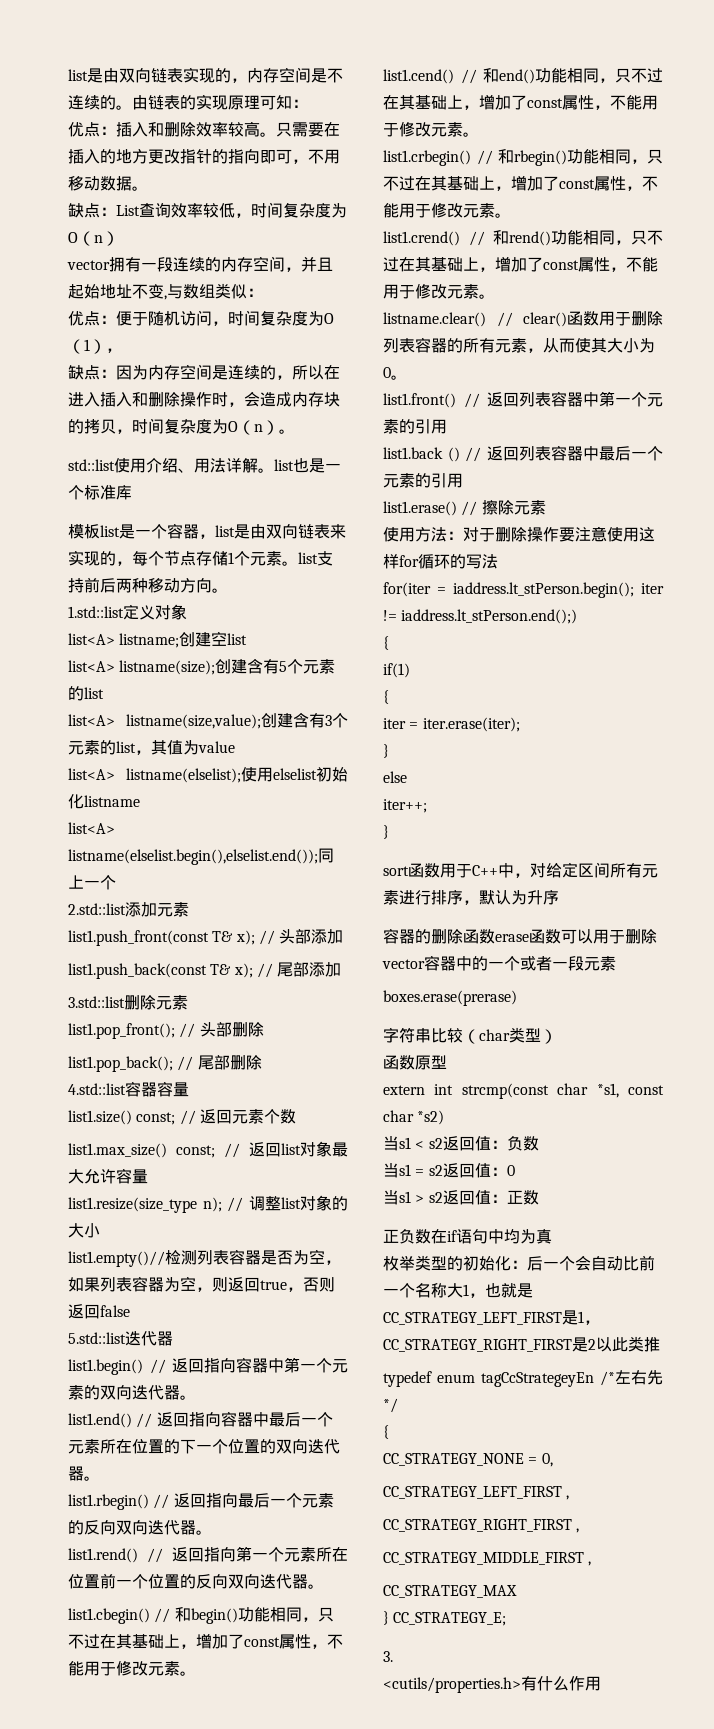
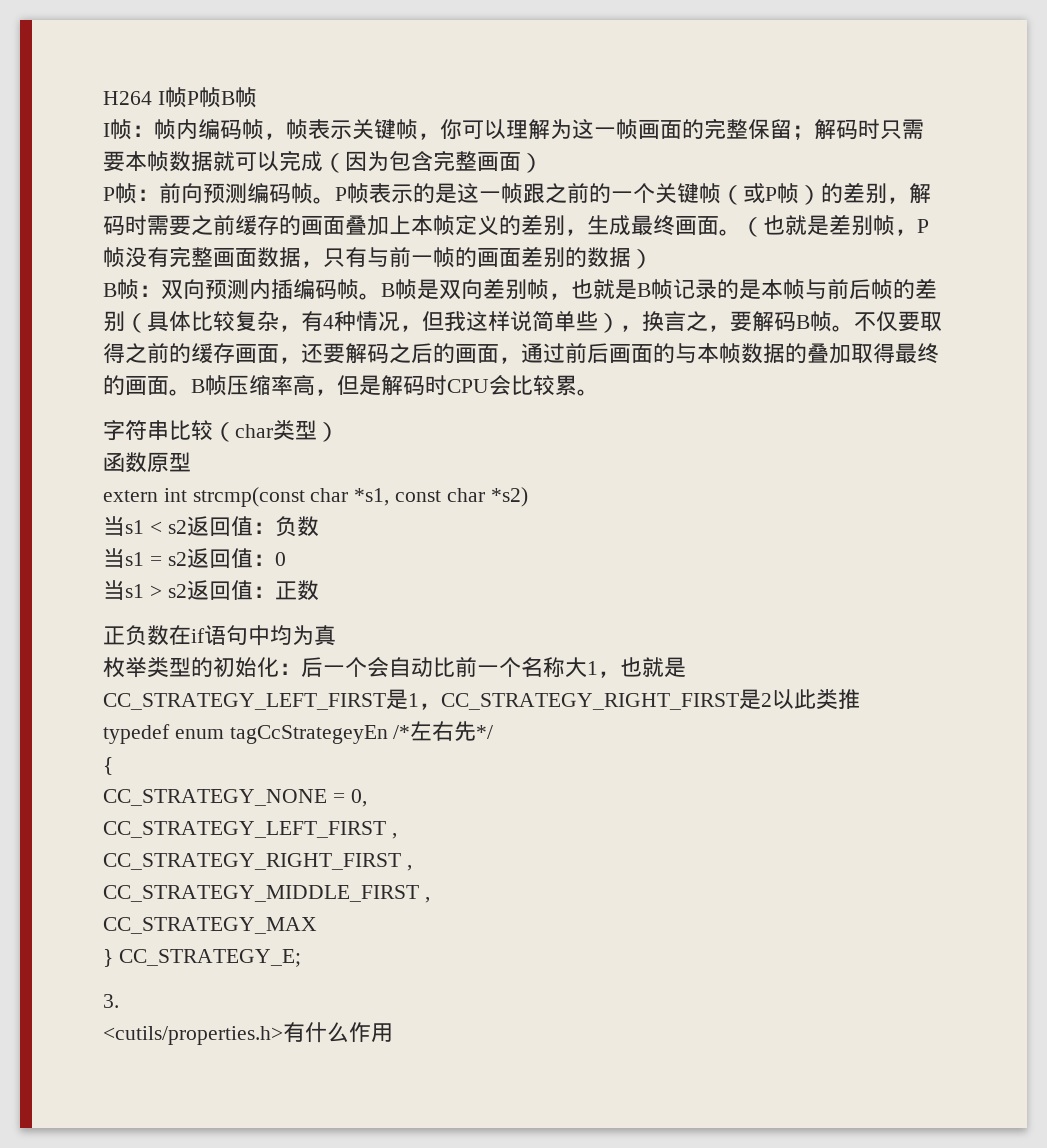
[68,67,343,83] [68,94,308,110] [68,121,340,137] [68,149,340,164] [68,176,148,191] [68,202,347,218] [68,231,119,246] [67,256,333,272] [68,283,263,300] [68,310,334,326] [68,339,122,354] [68,364,340,380] [68,391,340,407] [68,418,295,435] [68,458,341,473] [68,485,132,500] [68,523,346,539] [68,550,333,566] [68,577,228,593] [68,604,187,620] [68,631,248,648] [68,659,336,675] [68,686,104,701] [68,713,348,729] [68,740,235,755] [68,767,348,783] [68,794,140,809] [68,822,115,834] [68,848,334,865] [68,875,116,890] [68,902,189,917] [68,929,344,946] [68,962,342,979] [68,995,188,1010] [68,1022,264,1039] [68,1055,262,1072] [68,1081,189,1097] [68,1109,296,1125] [68,1141,348,1158] [68,1168,148,1184] [68,1195,349,1213] [68,1223,100,1238] [68,1249,341,1267] [68,1276,335,1292] [68,1304,130,1319] [68,1331,173,1346] [68,1357,348,1375] [68,1385,196,1400] [68,1411,333,1428] [68,1439,340,1454] [68,1466,100,1481] [68,1493,334,1510] [68,1520,212,1535] [68,1546,348,1563] [68,1573,324,1589] [68,1607,334,1624] [68,1633,343,1649] [68,1660,196,1676] [383,68,663,84] [383,94,658,110] [383,121,479,137] [383,149,663,166] [383,175,658,191] [383,202,511,218] [383,230,663,246] [383,256,658,272] [383,283,495,299] [383,311,663,327] [383,337,655,353] [383,367,407,380] [383,391,663,408] [383,419,447,434] [383,445,663,462] [383,473,463,488] [383,500,546,516] [383,526,655,542] [383,554,498,569] [383,582,664,598] [383,609,578,624] [383,636,389,650] [383,663,410,678] [383,690,389,704] [383,717,520,732] [383,744,389,758] [383,771,407,783] [383,799,427,813] [383,825,389,839] [383,862,658,878] [383,890,559,905] [383,928,657,944] [382,955,616,971] [383,990,517,1006] list是由双向链表实现的，内存空间是不连续的。由链表的实现原理可知： // 优点：插入和删除效率较高。只需要在插入的地方更改指针的指向即可，不用移动数据。 // 缺点：List查询效率较低，时间复杂度为O（n） // vector拥有一段连续的内存空间，并且起始地址不变,与数组类似： // 优点：便于随机访问，时间复杂度为O（1）， // 缺点：因为内存空间是连续的，所以在进入插入和删除操作时，会造成内存块的拷贝，时间复杂度为O（n）。 // std::list使用介绍、用法详解。list也是一个标准库 // 模板list是一个容器，list是由双向链表来实现的，每个节点存储1个元素。list支持前后两种移动方向。 // 1.std::list定义对象 // list<A> listname;创建空list // list<A> listname(size);创建含有5个元素的list // list<A> listname(size,value);创建含有3个元素的list，其值为value // list<A> listname(elselist);使用elselist初始化listname // list<A> listname(elselist.begin(),elselist.end());同上一个 // 2.std::list添加元素 // list1.push_front(const T& x); // 头部添加 // list1.push_back(const T& x); // 尾部添加 // 3.std::list删除元素 // list1.pop_front(); // 头部删除 // list1.pop_back(); // 尾部删除 // 4.std::list容器容量 // list1.size() const; // 返回元素个数 // list1.max_size() const; // 返回list对象最大允许容量 // list1.resize(size_type n); // 调整list对象的大小 // list1.empty()//检测列表容器是否为空，如果列表容器为空，则返回true，否则返回false // 5.std::list迭代器 // list1.begin() // 返回指向容器中第一个元素的双向迭代器。 // list1.end() // 返回指向容器中最后一个元素所在位置的下一个位置的双向迭代器。 // list1.rbegin() // 返回指向最后一个元素的反向双向迭代器。 // list1.rend() // 返回指向第一个元素所在位置前一个位置的反向双向迭代器。 // list1.cbegin() // 和begin()功能相同，只不过在其基础上，增加了const属性，不能用于修改元素。 // list1.cend() // 和end()功能相同，只不过在其基础上，增加了const属性，不能用于修改元素。 // list1.crbegin() // 和rbegin()功能相同，只不过在其基础上，增加了const属性，不能用于修改元素。 // list1.crend() // 和rend()功能相同，只不过在其基础上，增加了const属性，不能用于修改元素。 // listname.clear() // clear()函数用于删除列表容器的所有元素，从而使其大小为0。 // list1.front() // 返回列表容器中第一个元素的引用 // list1.back () // 返回列表容器中最后一个元素的引用 // list1.erase() // 擦除元素 // 使用方法：对于删除操作要注意使用这样for循环的写法 // for(iter = iaddress.lt_stPerson.begin(); iter != iaddress.lt_stPerson.end();) // { // if(1) // { // iter = iter.erase(iter); // } // else // iter++; // } // sort函数用于C++中，对给定区间所有元素进行排序，默认为升序 // 容器的删除函数erase函数可以用于删除vector容器中的一个或者一段元素 // boxes.erase(prerase) -> [103,87,257,108] [103,118,924,140] [103,150,543,173] [103,182,931,205] [103,214,929,237] [103,246,653,269] [103,278,937,300] [103,311,942,333] [103,342,939,364] [103,375,599,396] H264 I帧P帧B帧 // I帧：帧内编码帧，帧表示关键帧，你可以理解为这一帧画面的完整保留；解码时只需要本帧数据就可以完成（因为包含完整画面） // P帧：前向预测编码帧。P帧表示的是这一帧跟之前的一个关键帧（或P帧）的差别，解码时需要之前缓存的画面叠加上本帧定义的差别，生成最终画面。（也就是差别帧，P帧没有完整画面数据，只有与前一帧的画面差别的数据） // B帧：双向预测内插编码帧。B帧是双向差别帧，也就是B帧记录的是本帧与前后帧的差别（具体比较复杂，有4种情况，但我这样说简单些），换言之，要解码B帧。不仅要取得之前的缓存画面，还要解码之后的画面，通过前后画面的与本帧数据的叠加取得最终的画面。B帧压缩率高，但是解码时CPU会比较累。

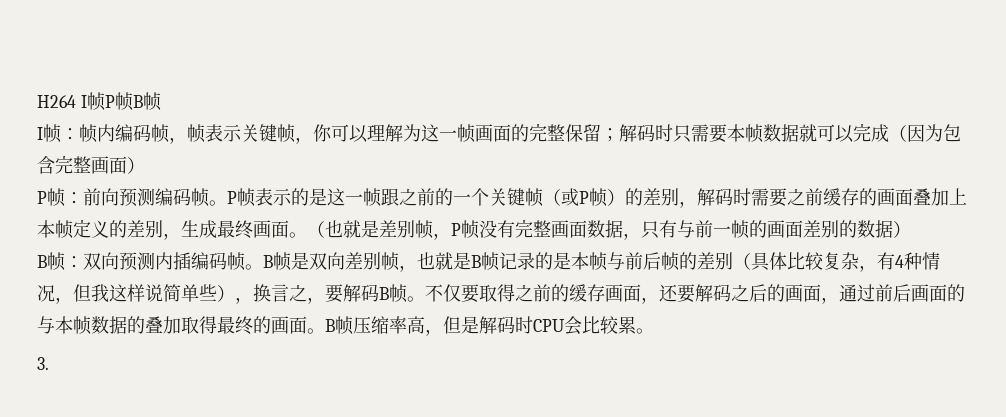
[103,420,339,442] [103,452,191,473] [103,487,528,507] [103,516,319,537] [103,548,286,568] [103,580,319,601] [103,625,336,646] [103,656,686,678] [103,689,860,710] [103,721,494,744] [103,757,113,775] [103,789,367,807] [103,821,397,839] [103,853,412,871] [103,885,430,903] [103,917,317,934] [103,949,301,967] [103,994,119,1008] [103,1022,393,1045] 字符串比较（char类型） // 函数原型 // extern int strcmp(const char *s1, const char *s2) // 当s1 < s2返回值：负数 // 当s1 = s2返回值：0 // 当s1 > s2返回值：正数 // 正负数在if语句中均为真 // 枚举类型的初始化：后一个会自动比前一个名称大1，也就是CC_STRATEGY_LEFT_FIRST是1，CC_STRATEGY_RIGHT_FIRST是2以此类推 // typedef enum tagCcStrategeyEn /*左右先*/ // { // CC_STRATEGY_NONE = 0, // CC_STRATEGY_LEFT_FIRST , // CC_STRATEGY_RIGHT_FIRST , // CC_STRATEGY_MIDDLE_FIRST , // CC_STRATEGY_MAX // } CC_STRATEGY_E; // 3. // <cutils/properties.h>有什么作用 -> [37,357,49,370] 3.

